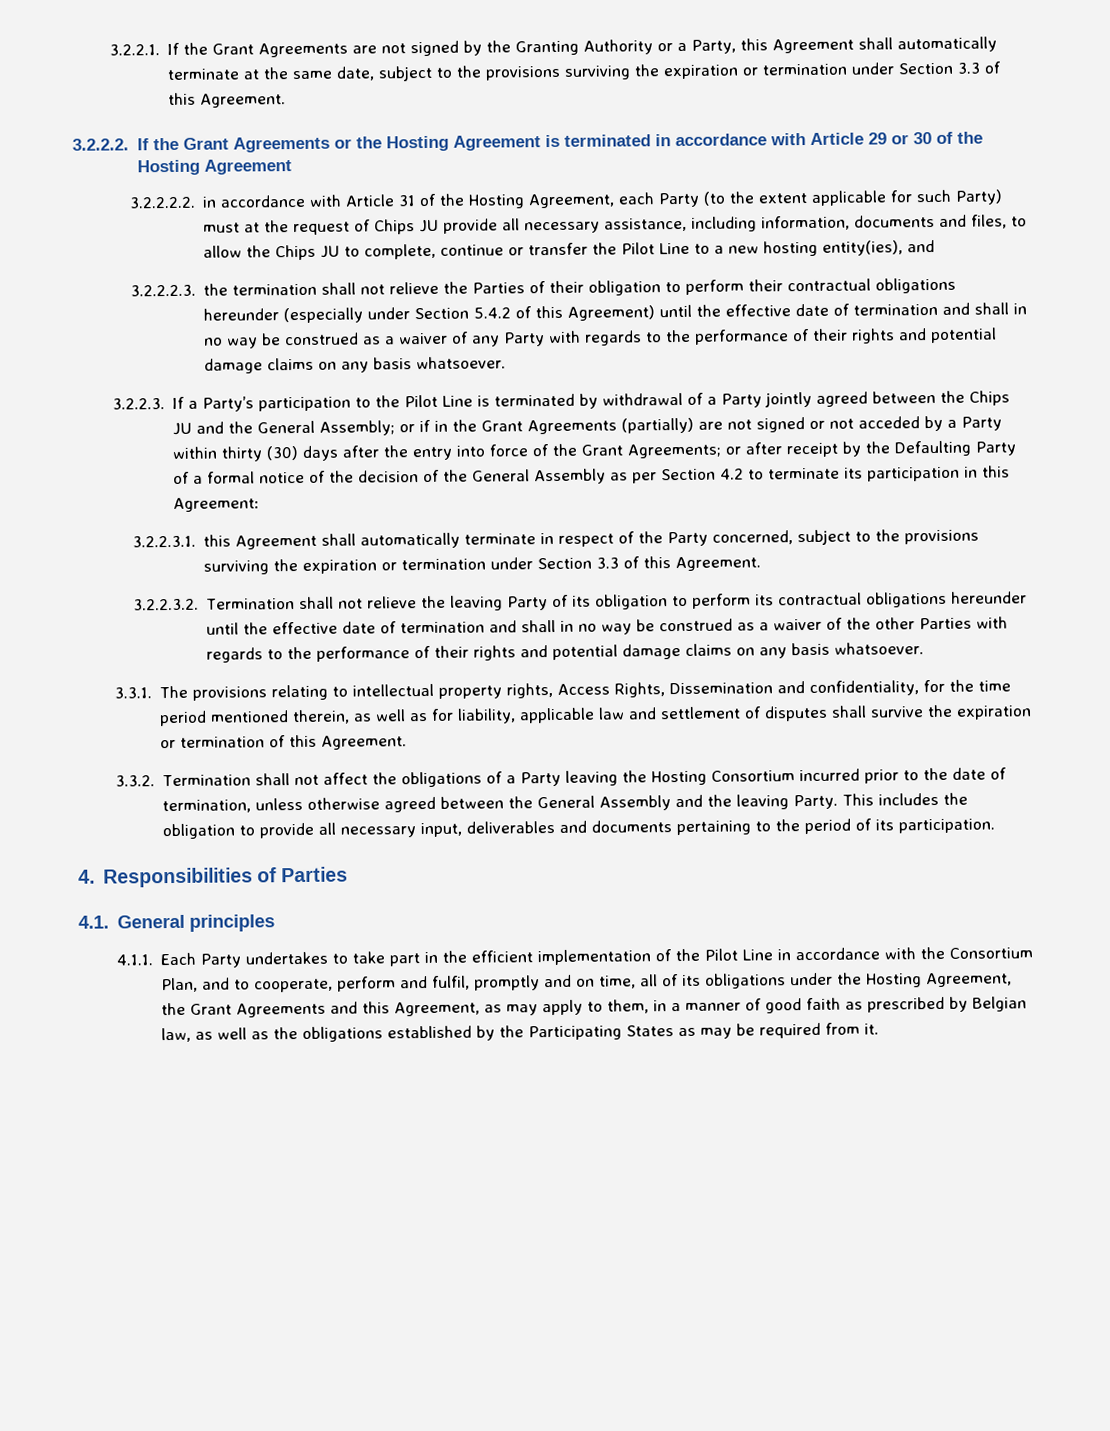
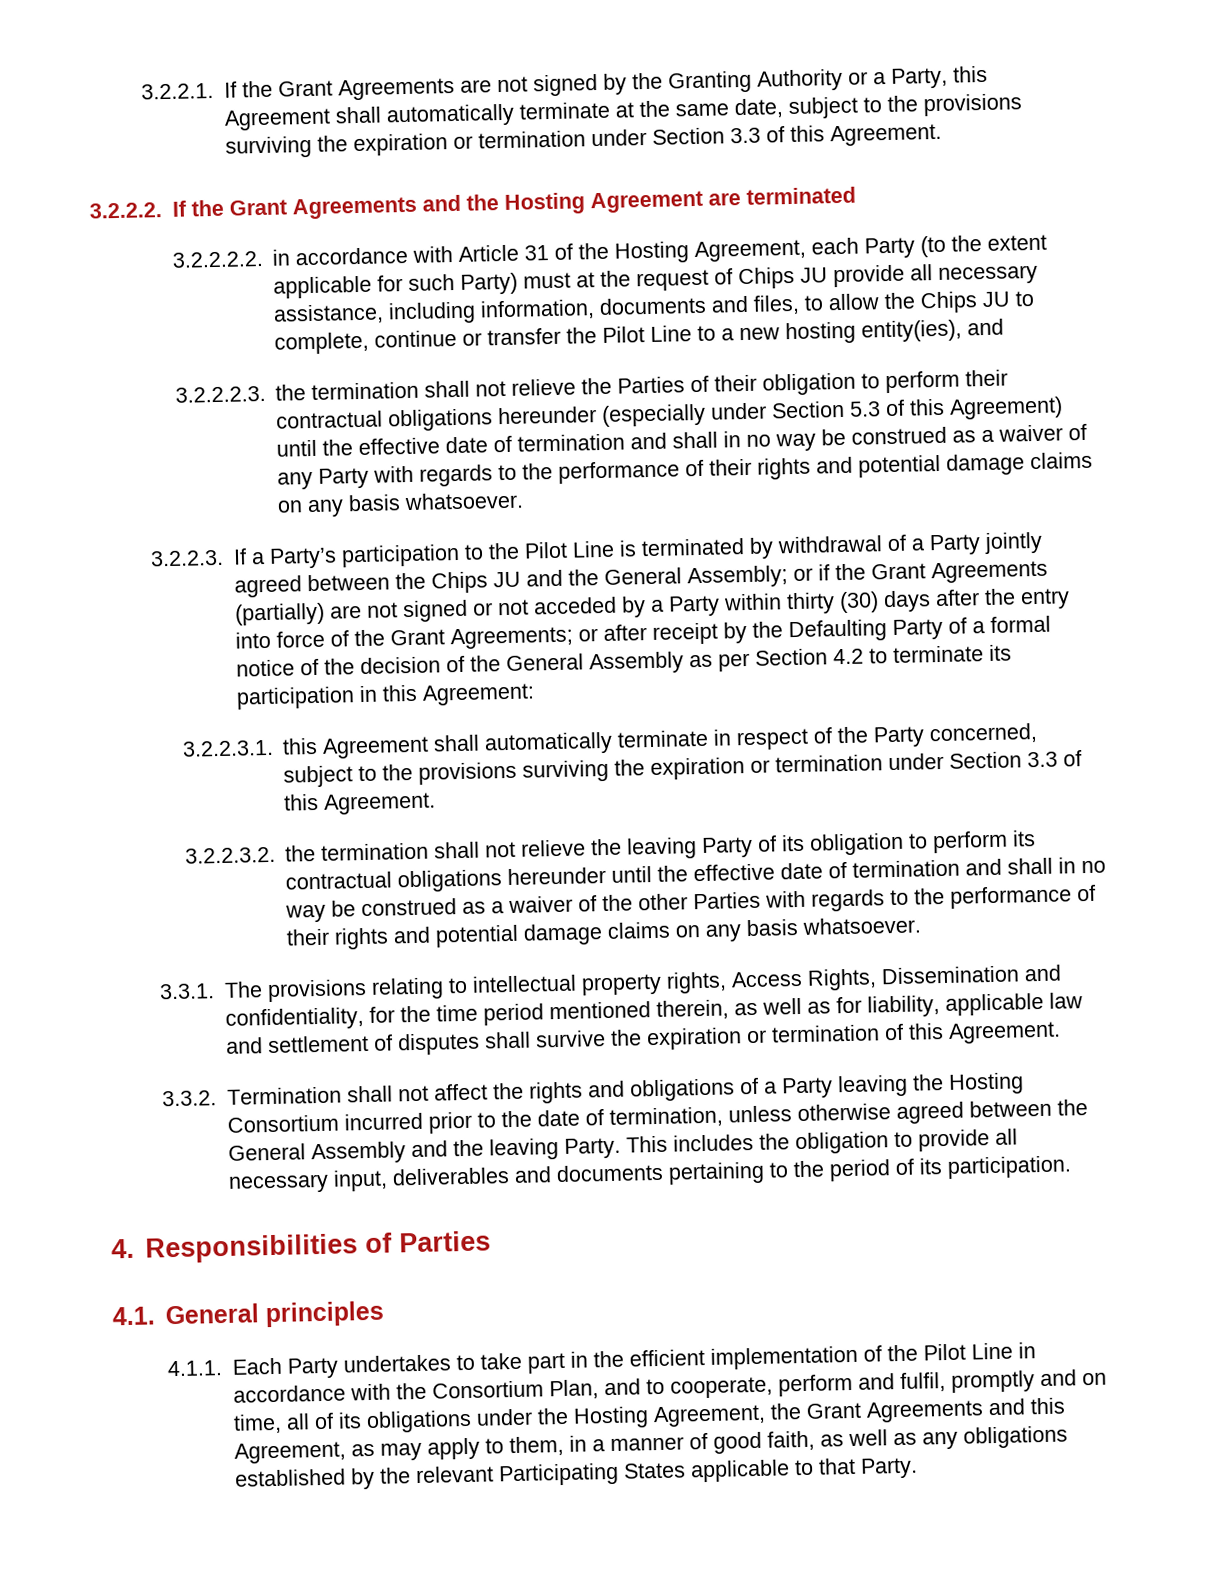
[333,131,983,152] [136,159,292,176] or the Hosting Agreement is terminated in accordance with Article 29 or 30 of the Hosting Agreement -> [421,186,856,215] and the Hosting Agreement are terminated
[473,307,512,319] 5.4.2 -> [849,401,882,417] 5.3
[434,420,449,432] in -> (831, 572) none
[206,598,296,610] Termination -> [285,842,430,862] the termination
(398, 778) none -> [528,1080,626,1104] rights and
[806,996,1028,1013] [161,1027,299,1043] faith as prescribed by Belgian law, as well as the -> [767,1429,959,1451] faith, as well as any
(525, 1031) none -> [415,1465,495,1484] relevant
[678,1022,880,1039] as may be required from it. -> [690,1457,919,1483] applicable to that Party.

